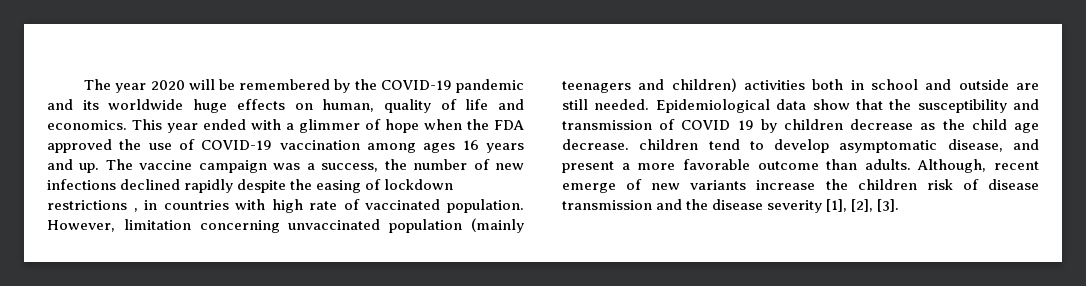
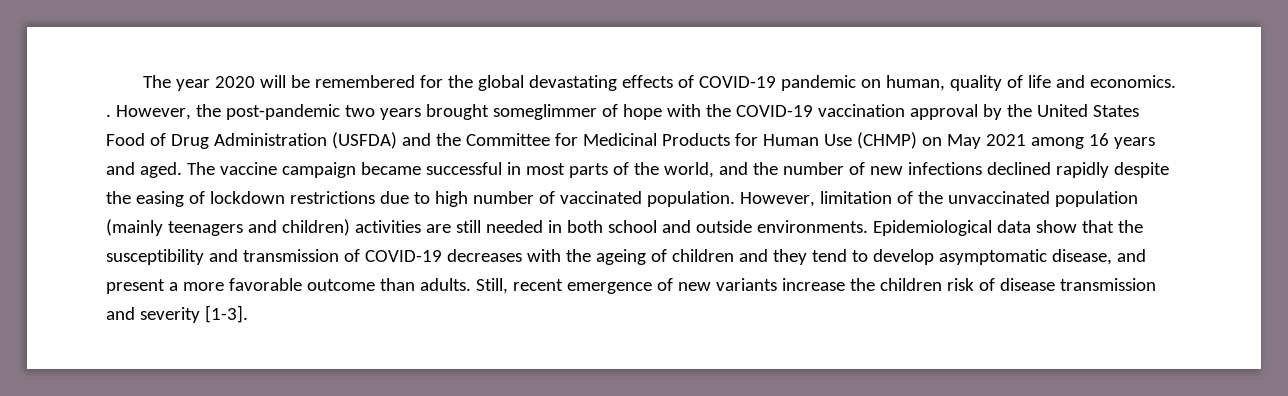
[334,79,525,93] [47,99,285,113] by the COVID-19 pandemic and its worldwide huge effects -> [420,75,857,91] for the global devastating effects of COVID-19 pandemic
[132,119,524,133] [47,139,456,153] This year ended with a glimmer of hope when the FDA approved the use of COVID-19 vaccination among ages -> [106,104,1139,120] [106,132,1084,149] . However, the post-pandemic two years brought someglimmer of hope with the COVID-19 vaccination approval by the United States Food of Drug Administration (USFDA) and the Committee for Medicinal Products for Human Use (CHMP) on May 2021 among
[79,163,100,173] up. -> [139,162,182,178] aged.
[273,163,379,172] was a success, -> [360,162,748,178] became successful in most parts of the world, and
[133,199,338,213] , in countries with high rate -> [379,191,534,207] due to high number
[199,220,280,233] concerning -> [896,191,943,204] of the
[812,79,1039,90] [562,99,650,110] both in school and outside are still needed. -> [425,220,868,233] are still needed in both school and outside environments.
[681,119,1039,133] [562,139,699,150] COVID 19 by children decrease as the child age decrease. children -> [364,249,807,265] COVID-19 decreases with the ageing of children and they
[917,159,1039,173] [562,183,616,193] Although, recent emerge -> [475,278,652,294] Still, recent emergence
[686,199,900,213] the disease severity [1], [2], [3]. -> [139,305,248,323] severity [1-3].

